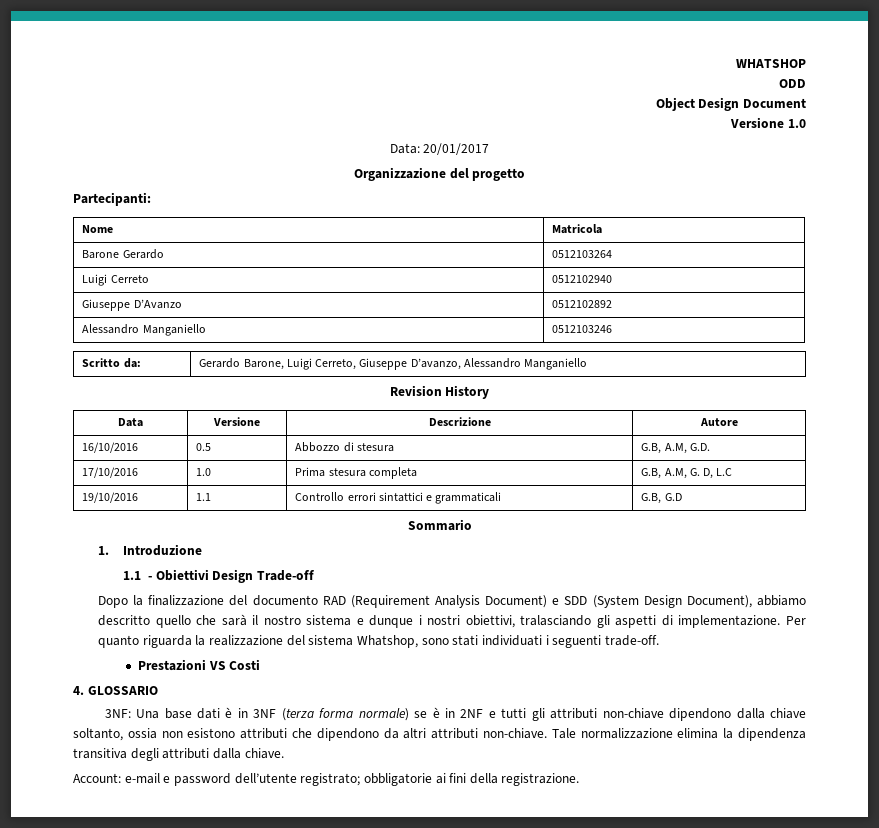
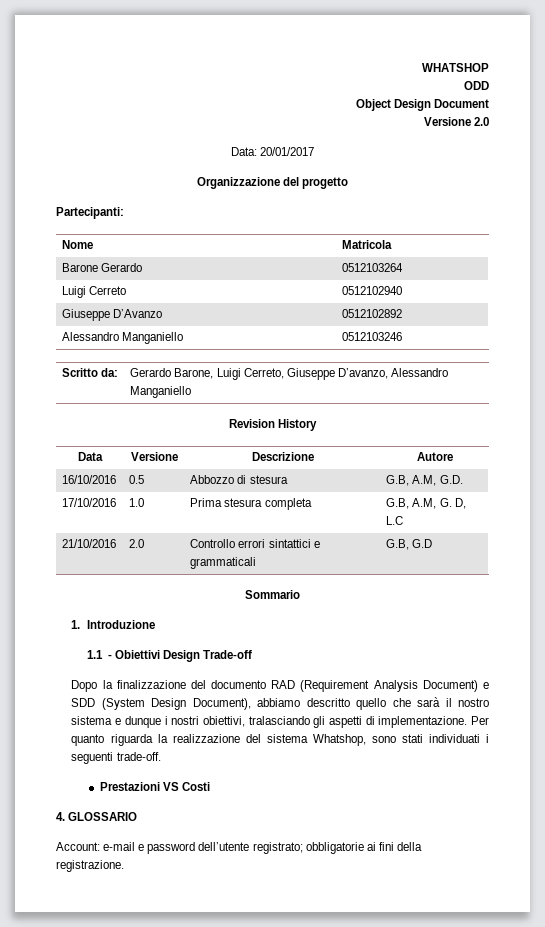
[788,119,806,128] 1.0 -> [474,117,489,126] 2.0
[82,492,139,503] [196,493,212,501] 19/10/2016 | 1.1 -> [62,539,117,548] [129,539,145,548] 21/10/2016 | 2.0
[104,707,807,721] [73,728,806,741] [73,748,284,761] // 3NF: Una base dati è in 3NF (terza forma normale) se è in 2NF e tutti gli attributi non-chiave dipendono dalla chiave soltanto, ossia non esistono attributi che dipendono da altri attributi non-chiave. Tale normalizzazione elimina la dipendenza transitiva degli attributi dalla chiave. -> (138, 816) none

